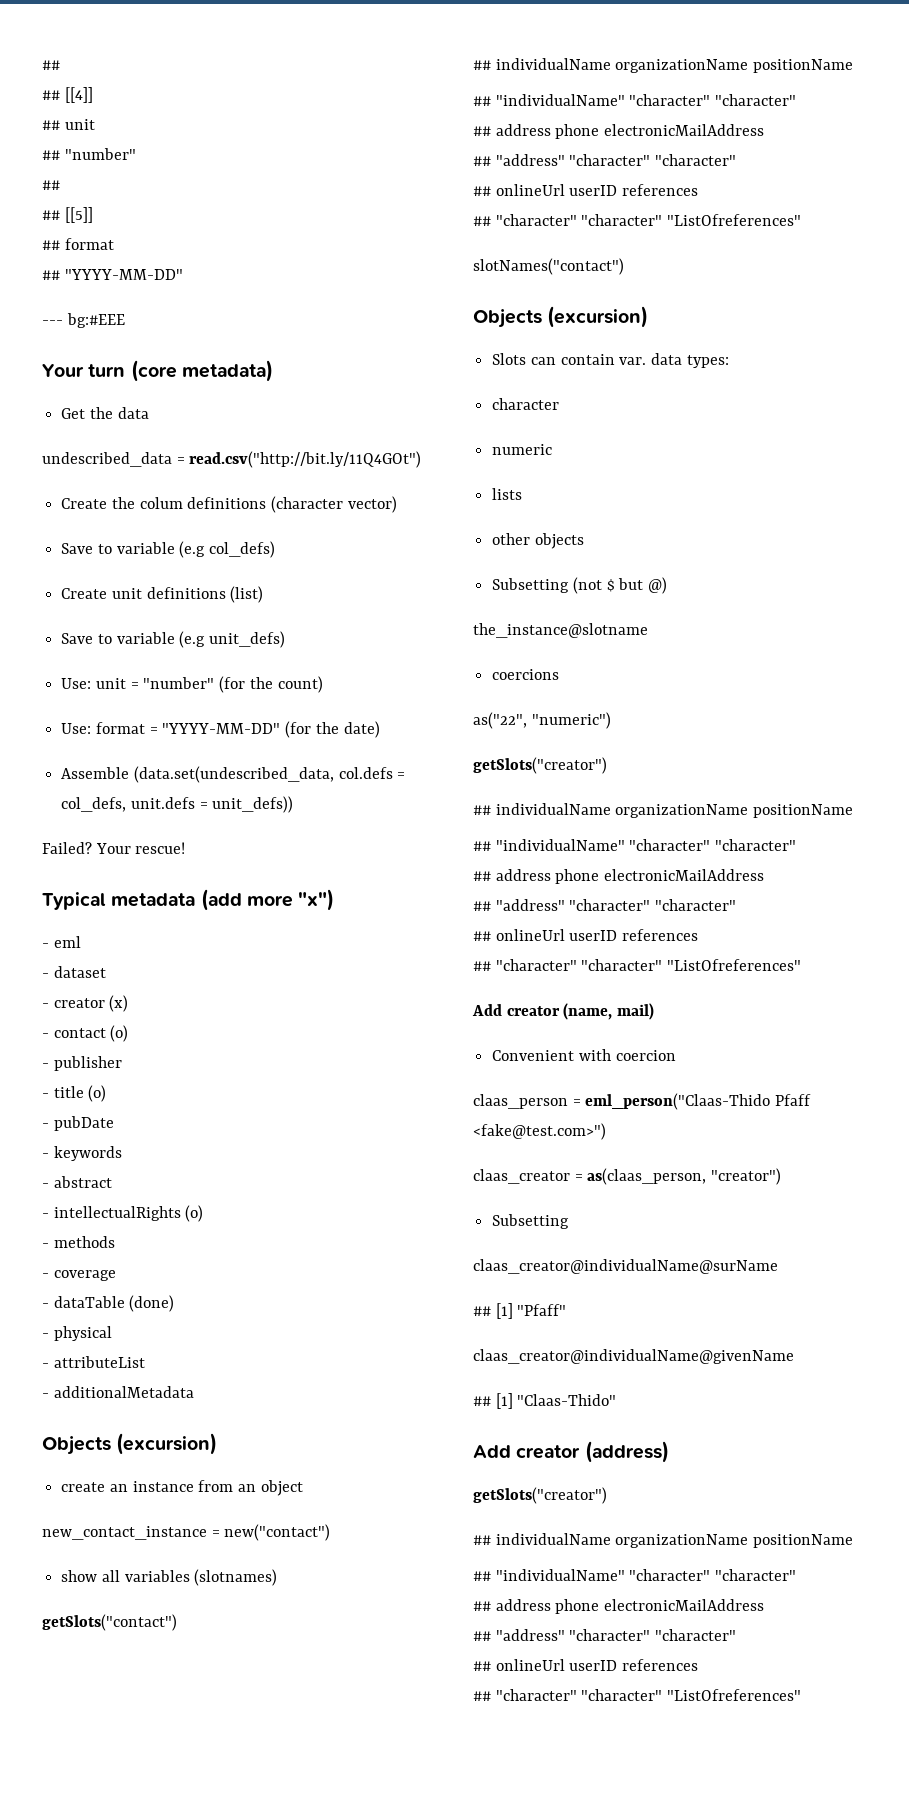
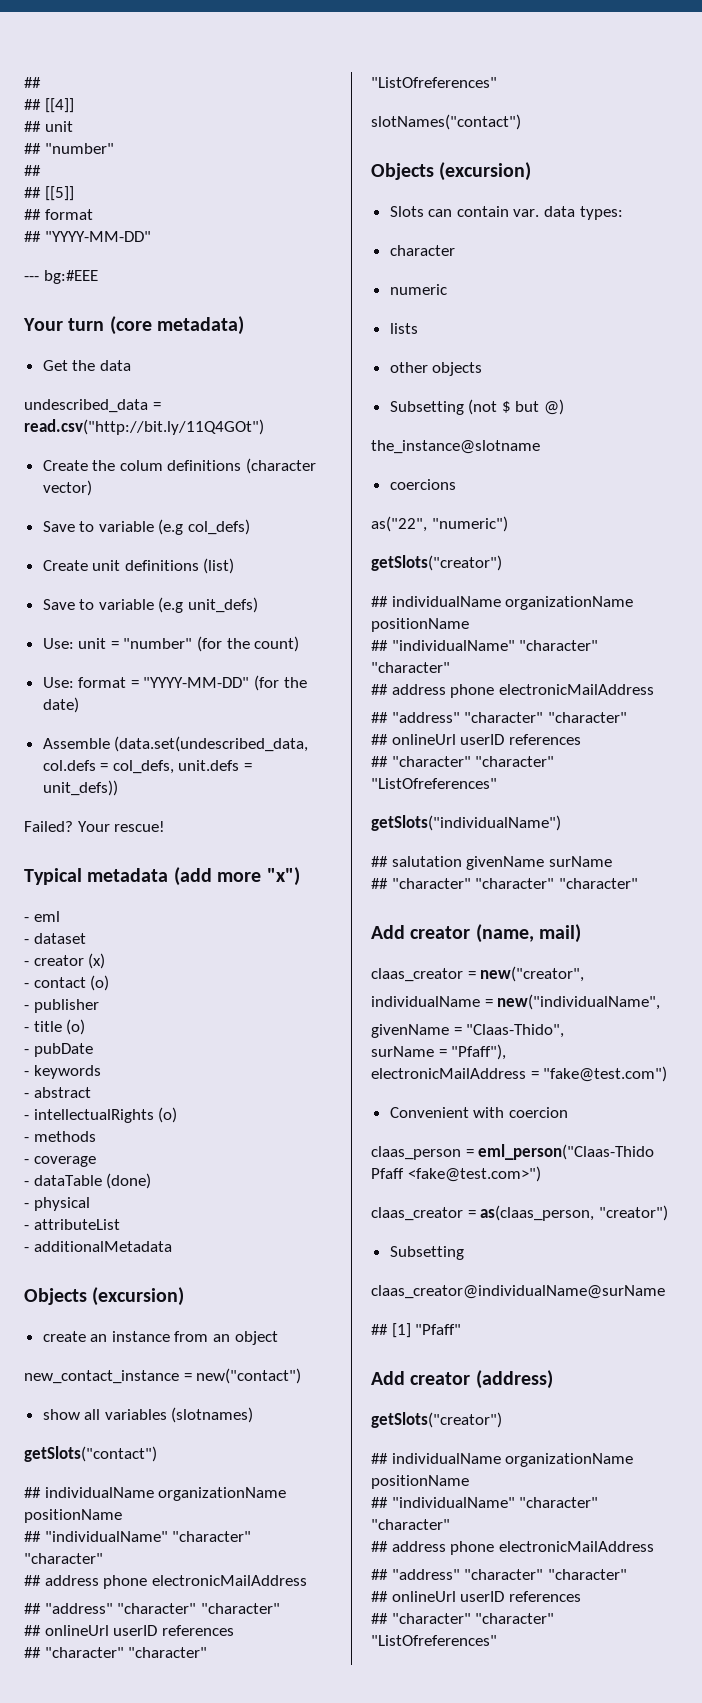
[472,1003,655,1020] Add creator (name, mail) -> [371,815,561,831] [371,856,612,870] [371,878,638,889] [371,924,582,943] [371,966,585,982] [371,994,661,1010] [371,1024,565,1038] [371,1044,507,1060] [371,1066,668,1082] getSlots("individualName") // ## salutation givenName surName // ## "character" "character" "character" // Add creator (name, mail) // claas_creator = new("creator", // individualName = new("individualName", // givenName = "Claas-Thido", // surName = "Pfaff"), // electronicMailAddress = "fake@test.com")
[473,1349,794,1364] [473,1393,617,1409] // claas_creator@individualName@givenName // ## [1] "Claas-Thido" -> (462, 1329) none

